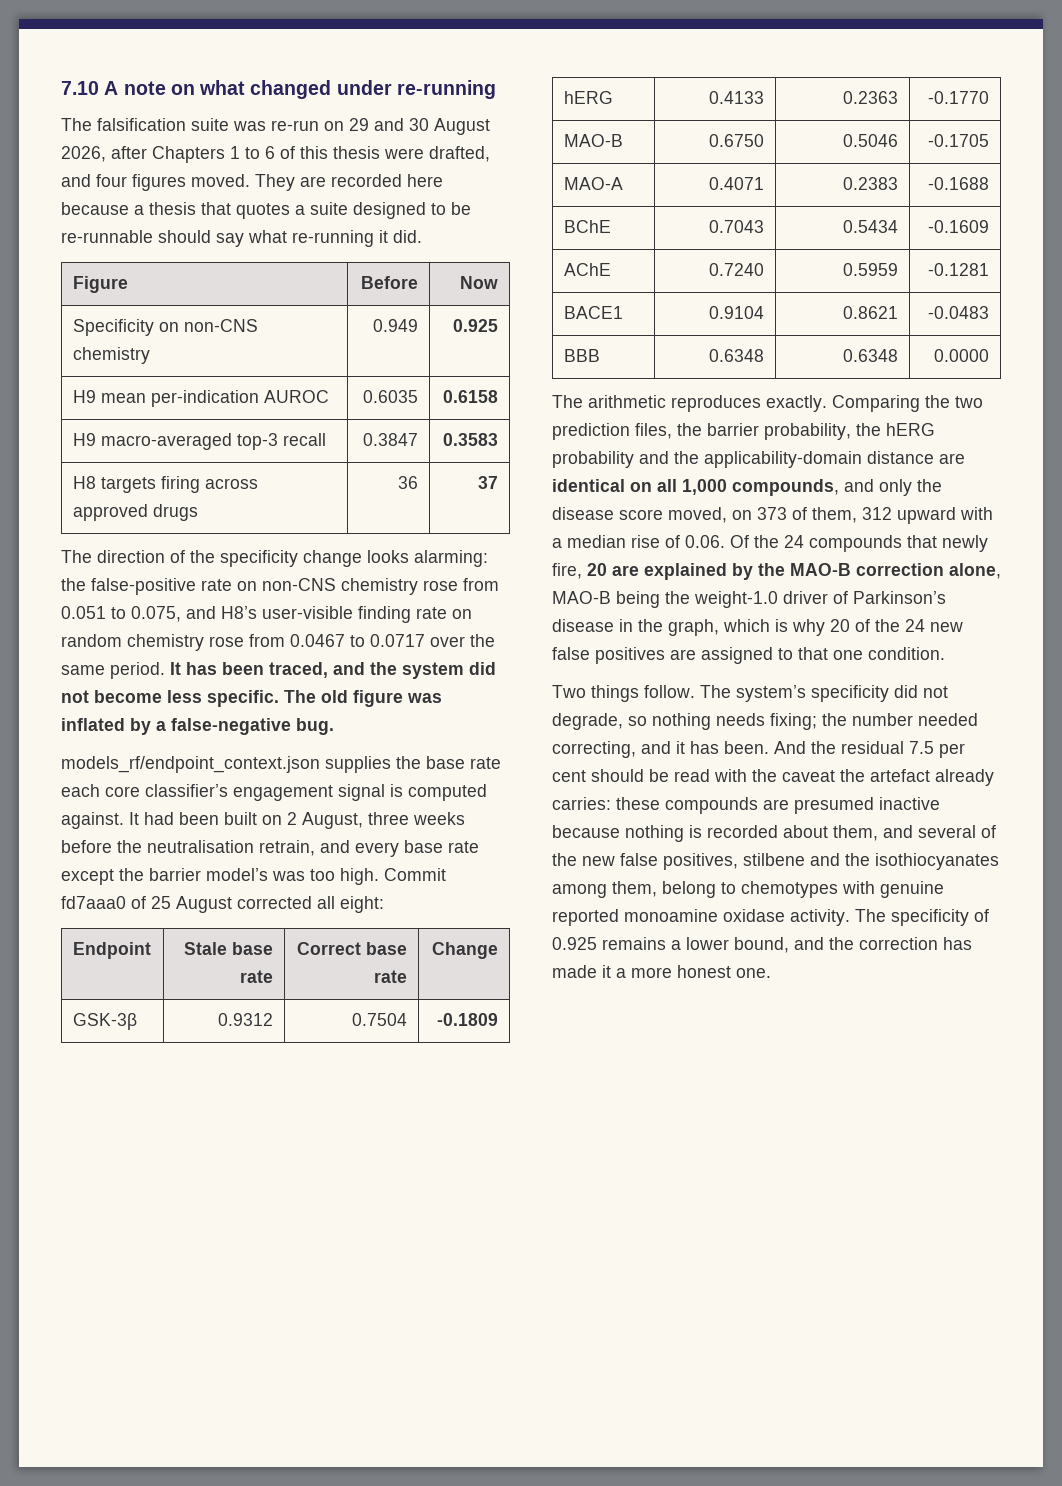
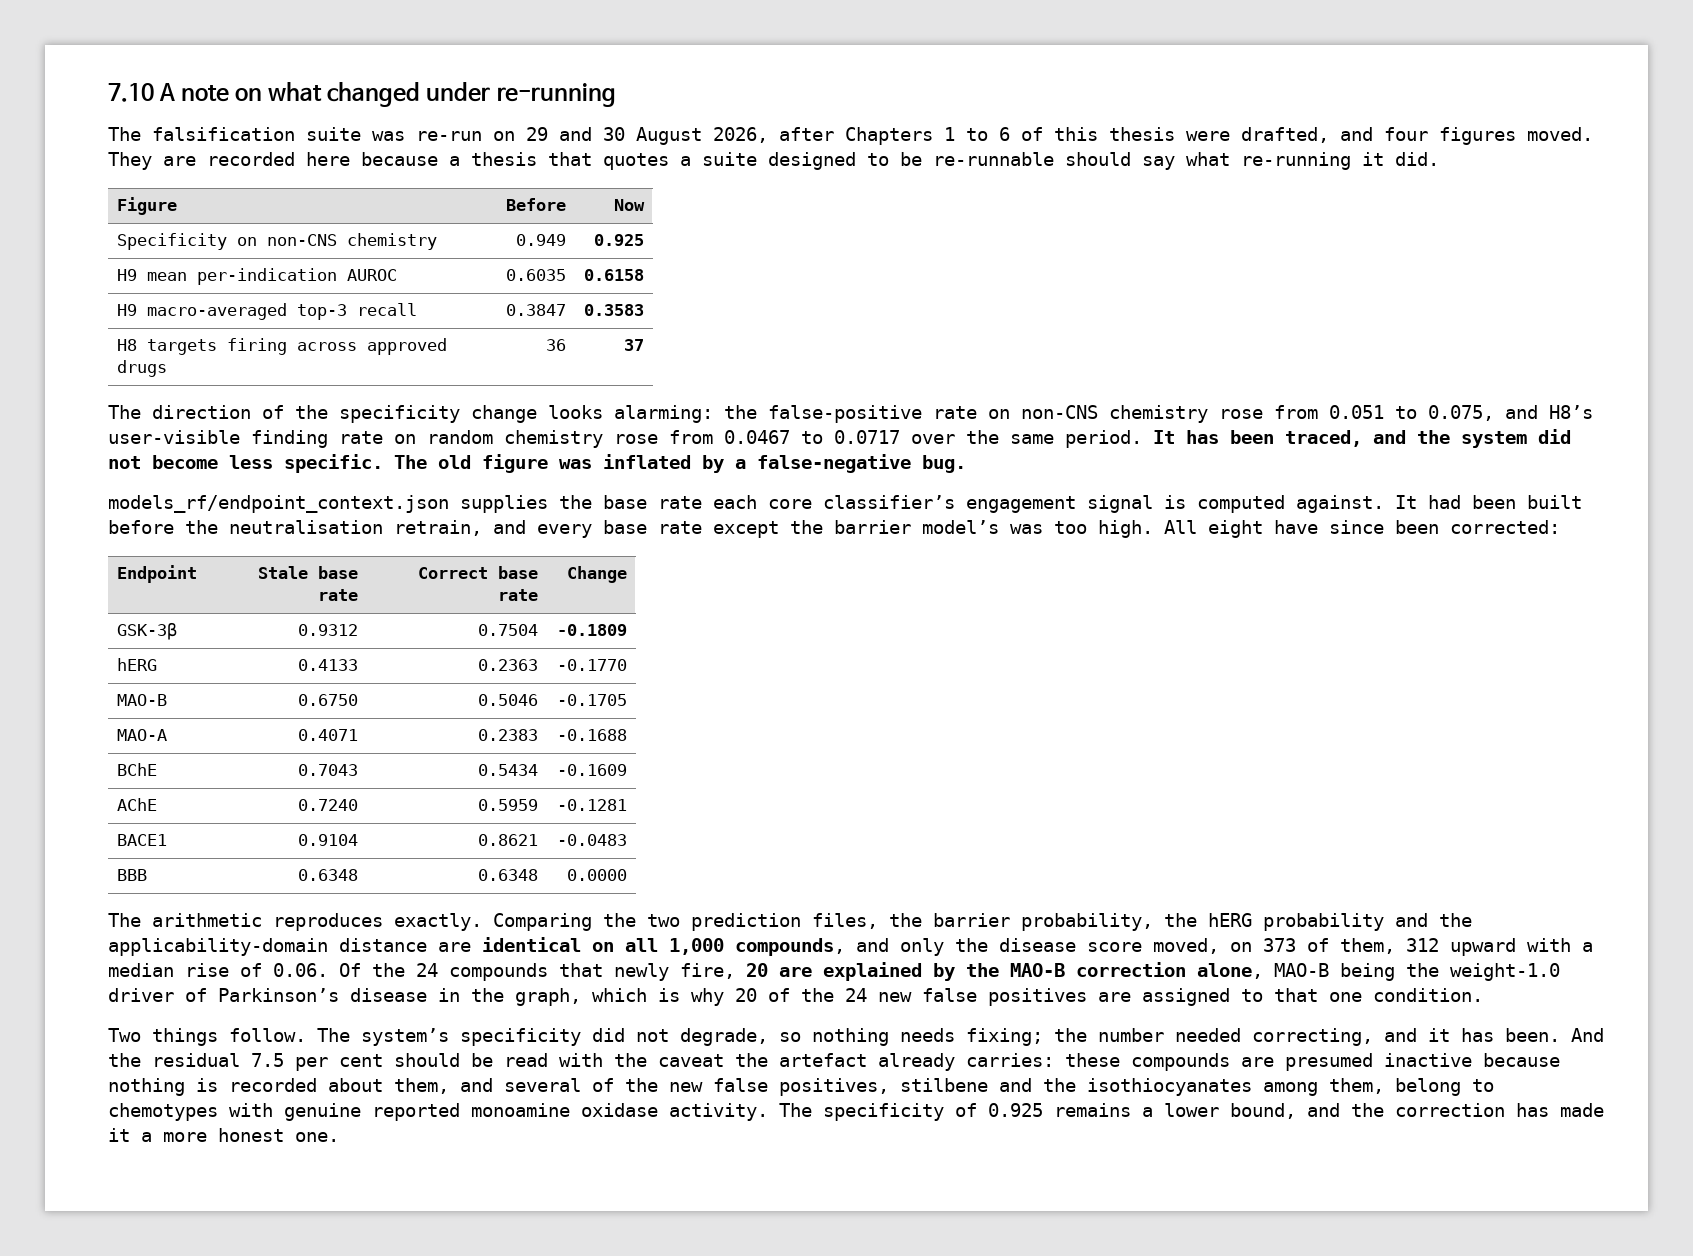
[262,812,465,829] on 2 August, three weeks -> (1582, 502) none
[384,868,446,881] [61,896,384,913] Commit fd7aaa0 of 25 August corrected all eight: -> [1164,520,1560,538] All eight have since been corrected:

